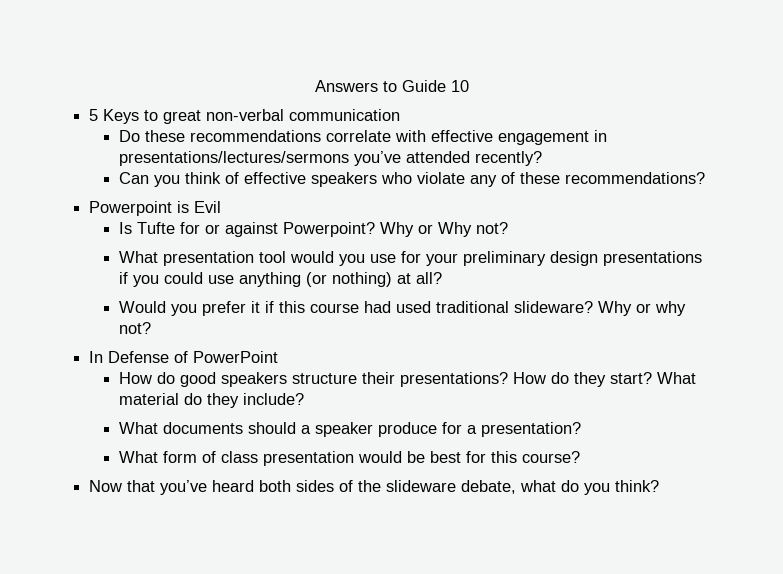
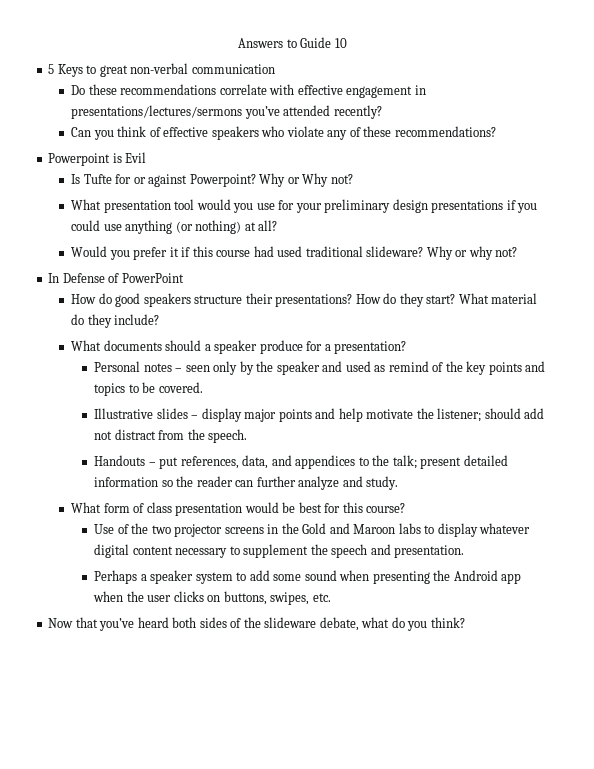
(582, 429) none -> [94,361,546,375] [94,382,203,396] [94,408,545,422] [94,429,248,443] [94,455,508,469] [94,476,399,490] // Personal notes – seen only by the speaker and used as remind of the key points and topics to be covered. // Illustrative slides – display major points and help motivate the listener; should add not distract from the speech. // Handouts – put references, data, and appendices to the talk; present detailed information so the reader can further analyze and study.
(581, 457) none -> [94,523,531,537] [94,544,465,558] [94,570,522,584] [93,591,331,605] // Use of the two projector screens in the Gold and Maroon labs to display whatever digital content necessary to supplement the speech and presentation. // Perhaps a speaker system to add some sound when presenting the Android app when the user clicks on buttons, swipes, etc.

